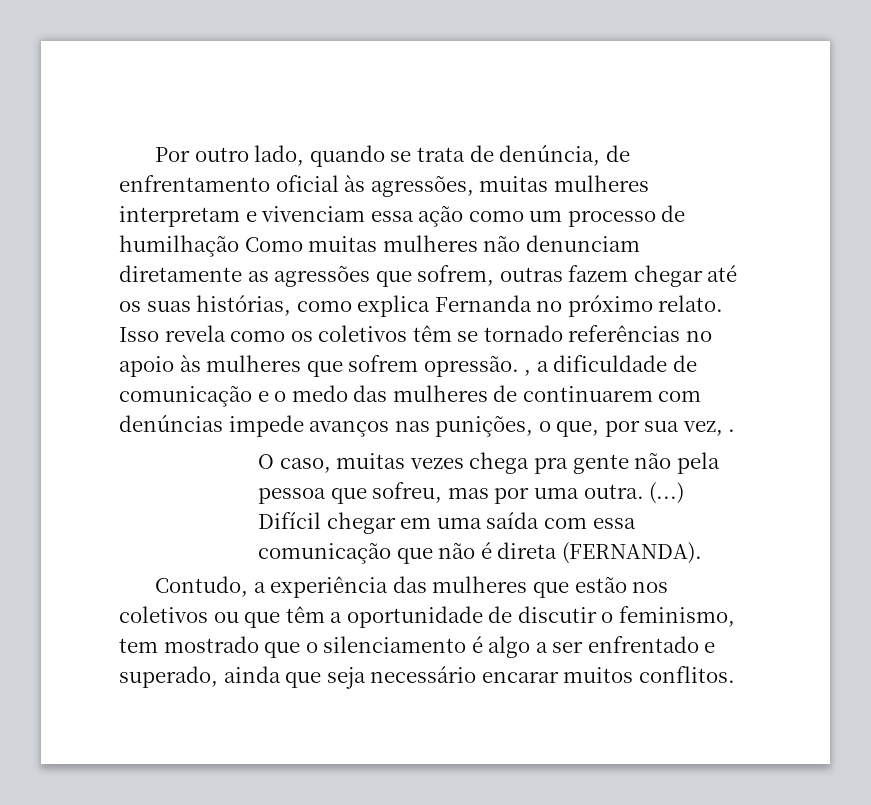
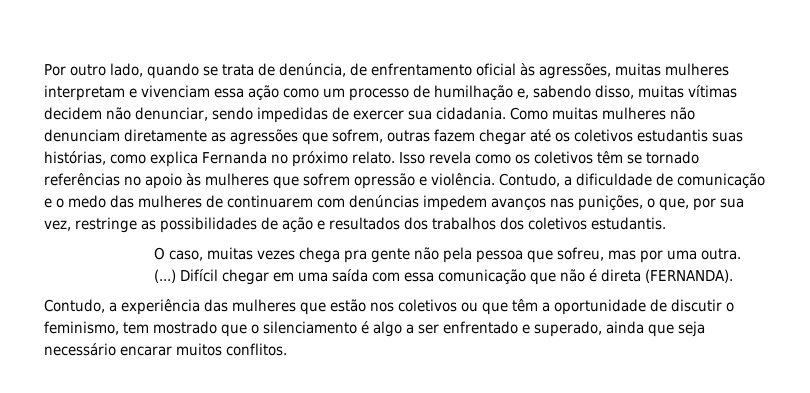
(239, 246) none -> [517,85,737,99] [44,107,506,123] e, sabendo disso, muitas vítimas decidem não denunciar, sendo impedidas de exercer sua cidadania.
(141, 306) none -> [574,129,708,142] coletivos estudantis
[423,355,532,377] opressão. , -> [354,173,560,189] opressão e violência. Contudo,
[228,415,304,437] impede -> [423,195,487,211] impedem
[728,429,736,432] . -> [75,217,666,233] restringe as possibilidades de ação e resultados dos trabalhos dos coletivos estudantis.

